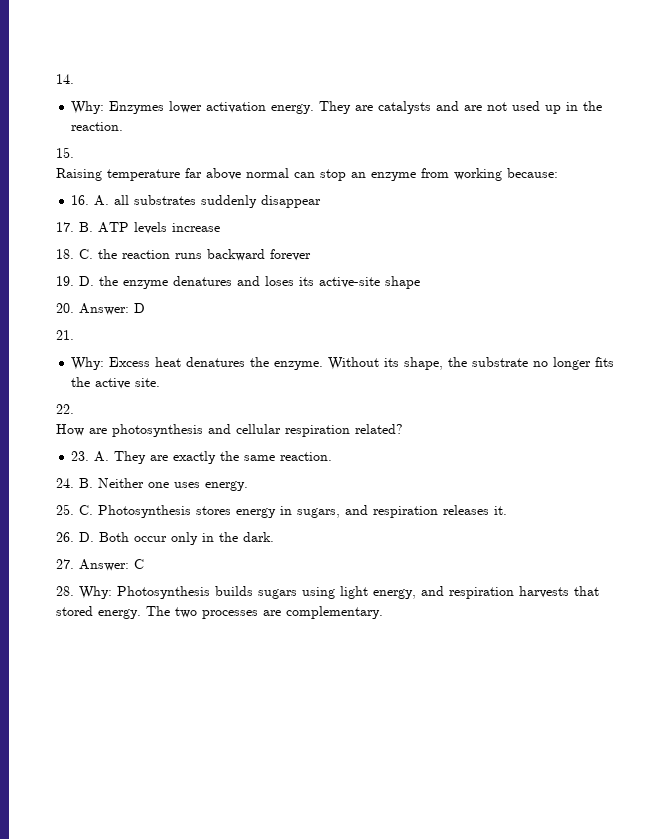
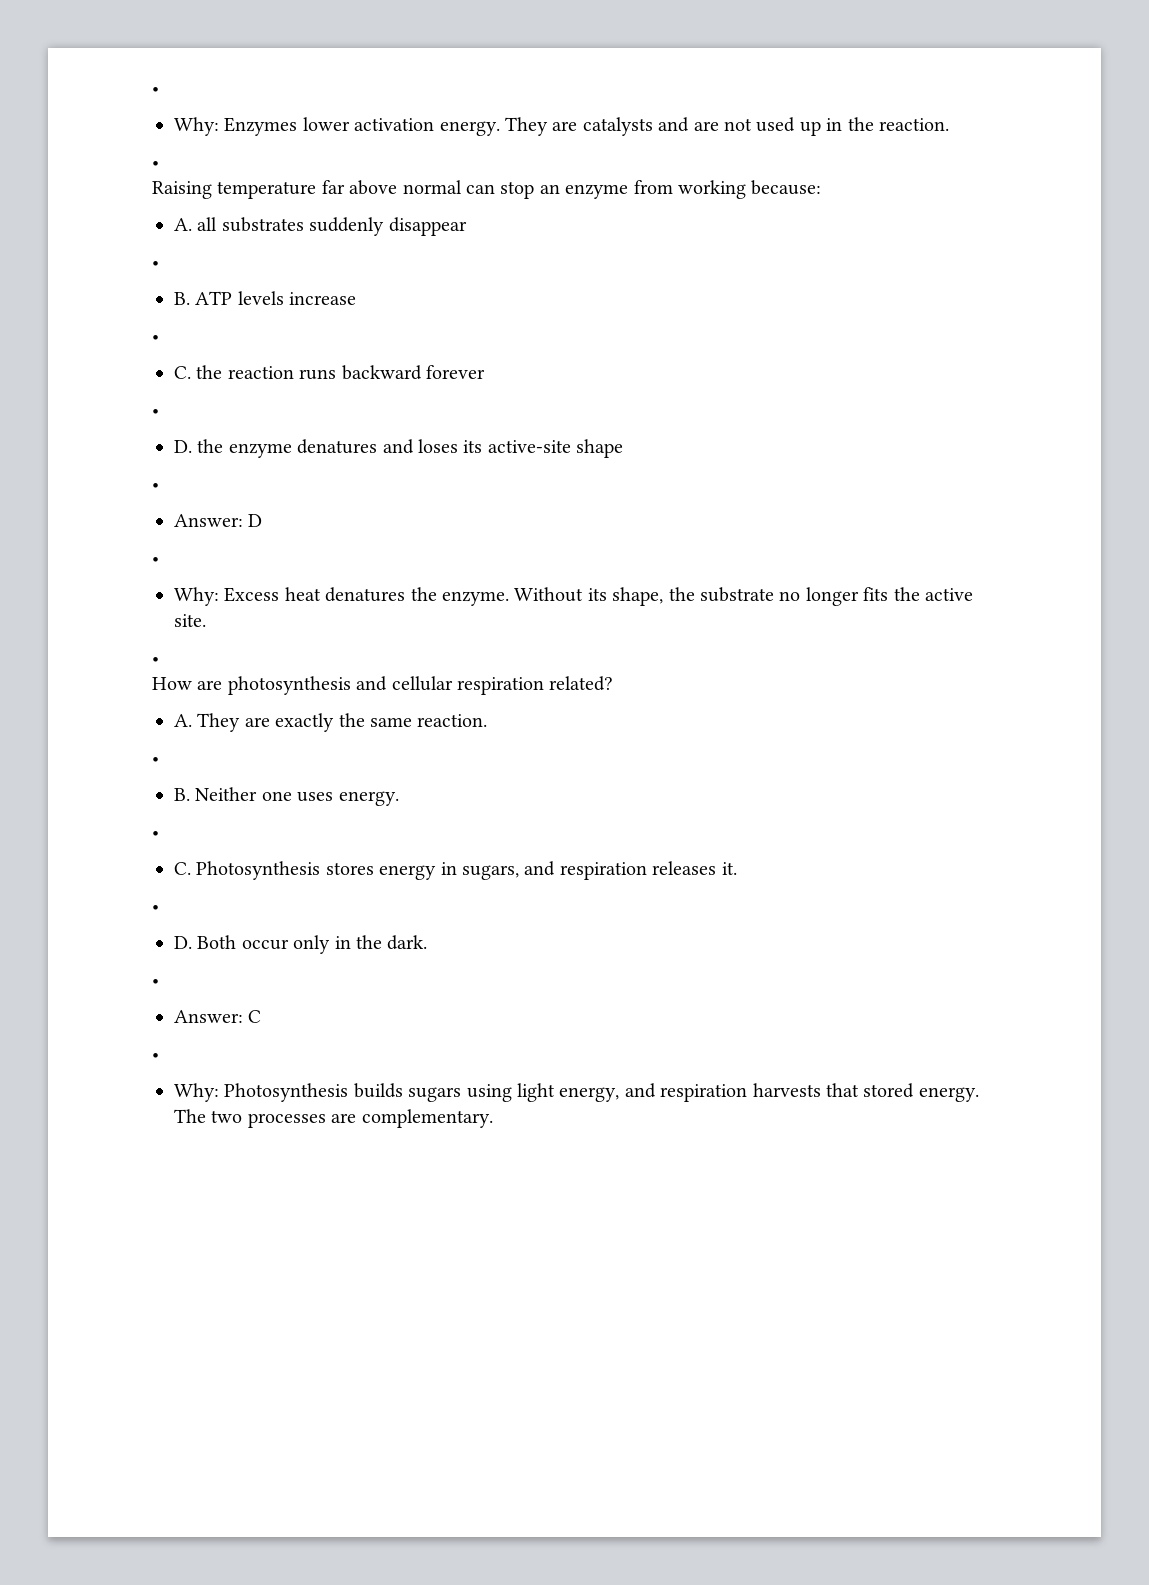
[56,74,74,84] 14. -> [152,87,159,94] •
[56,147,74,158] 15. -> [152,161,159,168] •
[71,195,90,205] 16. -> (822, 187) none
[56,222,74,232] 17. -> [152,261,159,268] • //
[56,249,74,259] 18. -> [152,335,159,342] • //
[56,276,74,286] 19. -> [152,409,159,416] • //
[56,303,74,313] 20. -> [152,483,159,490] • //
[56,330,74,340] 21. -> [152,557,159,564] •
[56,404,74,414] 22. -> [152,657,159,664] •
[71,451,90,461] 23. -> (614, 683) none
[56,478,74,488] 24. -> [152,757,159,764] • //
[56,504,74,515] 25. -> [152,831,159,838] • //
[56,532,74,542] 26. -> [152,905,159,912] • //
[56,559,74,569] 27. -> [152,979,159,986] • //
[56,586,74,596] 28. -> [152,1053,159,1060] • //

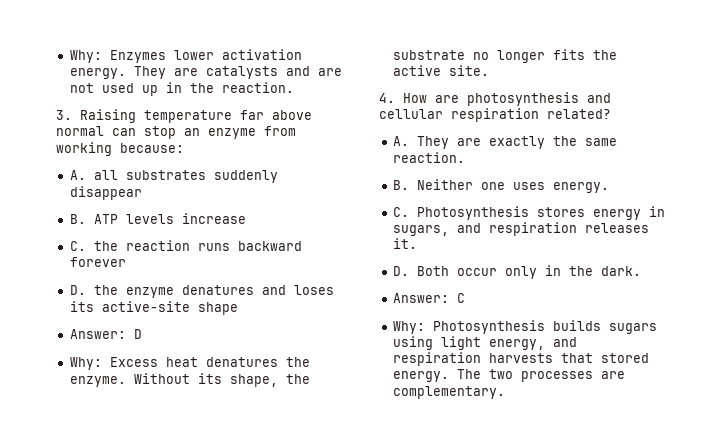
[152,87,159,94] • // -> (69, 56) none
[152,161,159,168] • // -> [56,110,72,120] 3.
[152,261,159,268] // • -> (142, 193) none
[152,335,159,342] // • -> (246, 218) none
[152,409,159,416] // • -> (126, 262) none
[152,483,159,490] // • -> (238, 308) none
[152,557,159,564] // • -> (142, 334) none
[152,657,159,664] • // -> [379,93,395,103] 4.
[152,757,159,764] // • -> (465, 157) none
[152,831,159,838] // • -> (609, 187) none
[152,905,159,912] // • -> (417, 243) none
[152,979,159,986] // • -> (641, 271) none
[152,1053,159,1060] // • -> (465, 298) none

